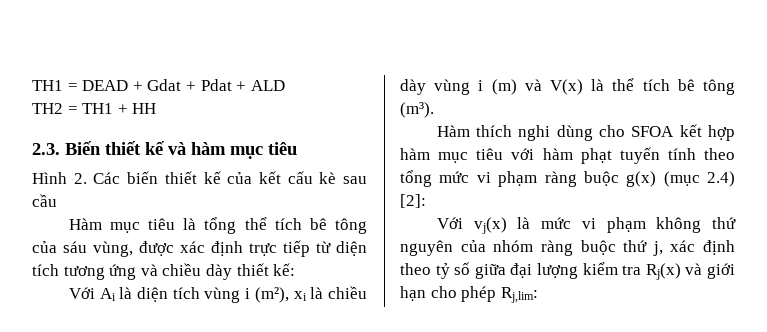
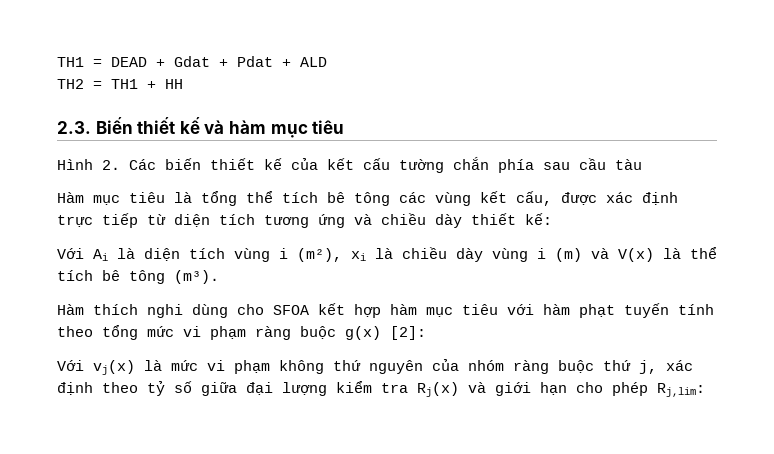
[319,172,337,184] kè -> [399,156,534,173] tường chắn phía
(57, 200) none -> [615,159,642,170] tàu
[32,241,133,257] của sáu vùng, -> [399,191,552,206] các vùng kết cấu,
[663,171,735,187] (mục 2.4) -> (381, 333) none

